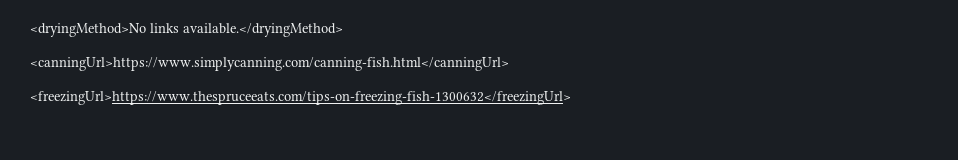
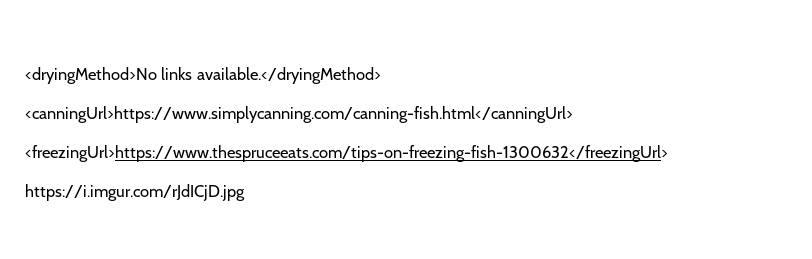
(571, 98) none -> [25,184,245,201] // https://i.imgur.com/rJdICjD.jpg

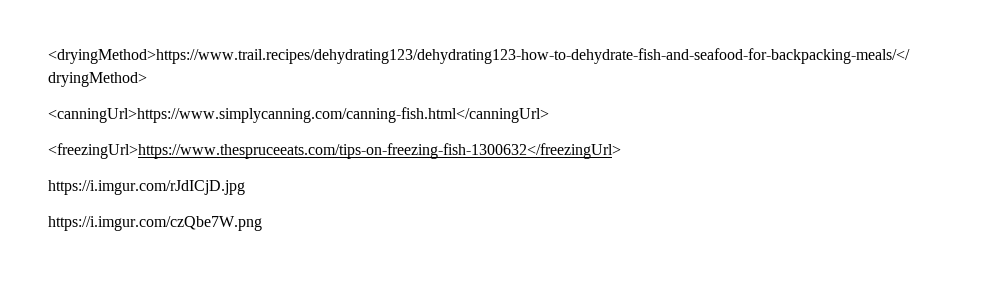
[25,67,381,84] <dryingMethod>No links available.</dryingMethod> -> [48,48,910,64] [48,72,147,87] <dryingMethod>https://www.trail.recipes/dehydrating123/dehydrating123-how-to-dehydrate-fish-and-seafood-for-backpacking-meals/</ dryingMethod>
(245, 192) none -> [48,216,262,231] // https://i.imgur.com/czQbe7W.png

